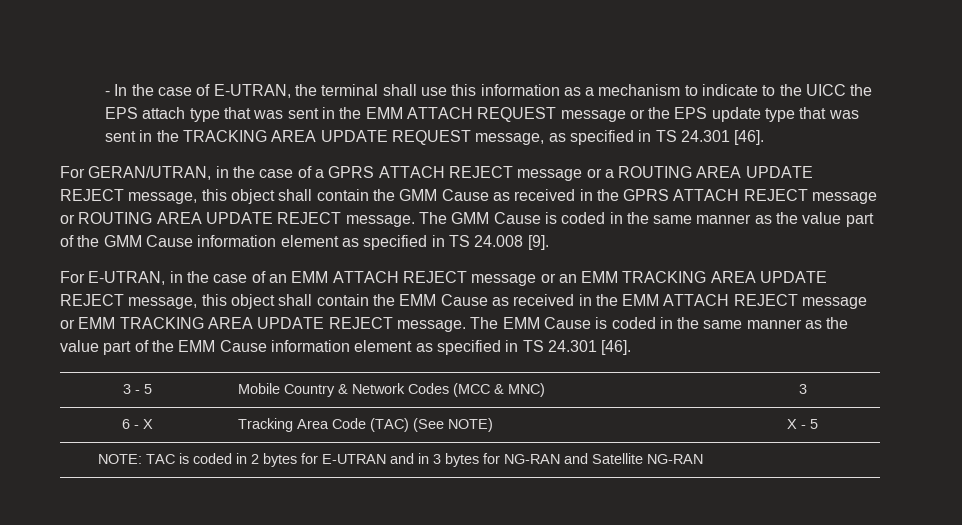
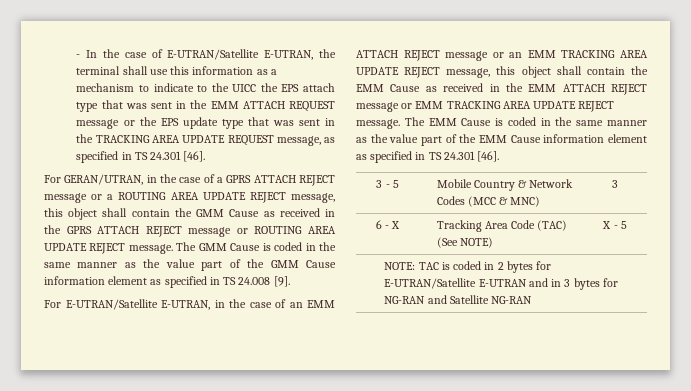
(211, 90) none -> [167,49,260,60] E-UTRAN/Satellite
(85, 277) none -> [65,299,158,310] E-UTRAN/Satellite
(319, 458) none -> [384,278,477,289] E-UTRAN/Satellite

